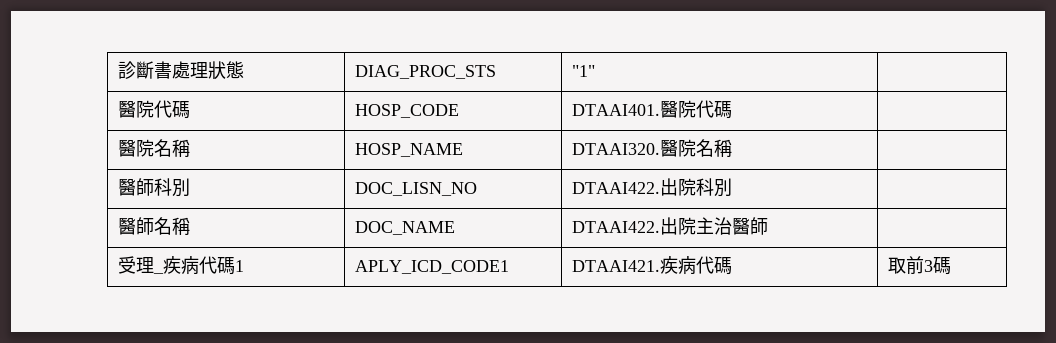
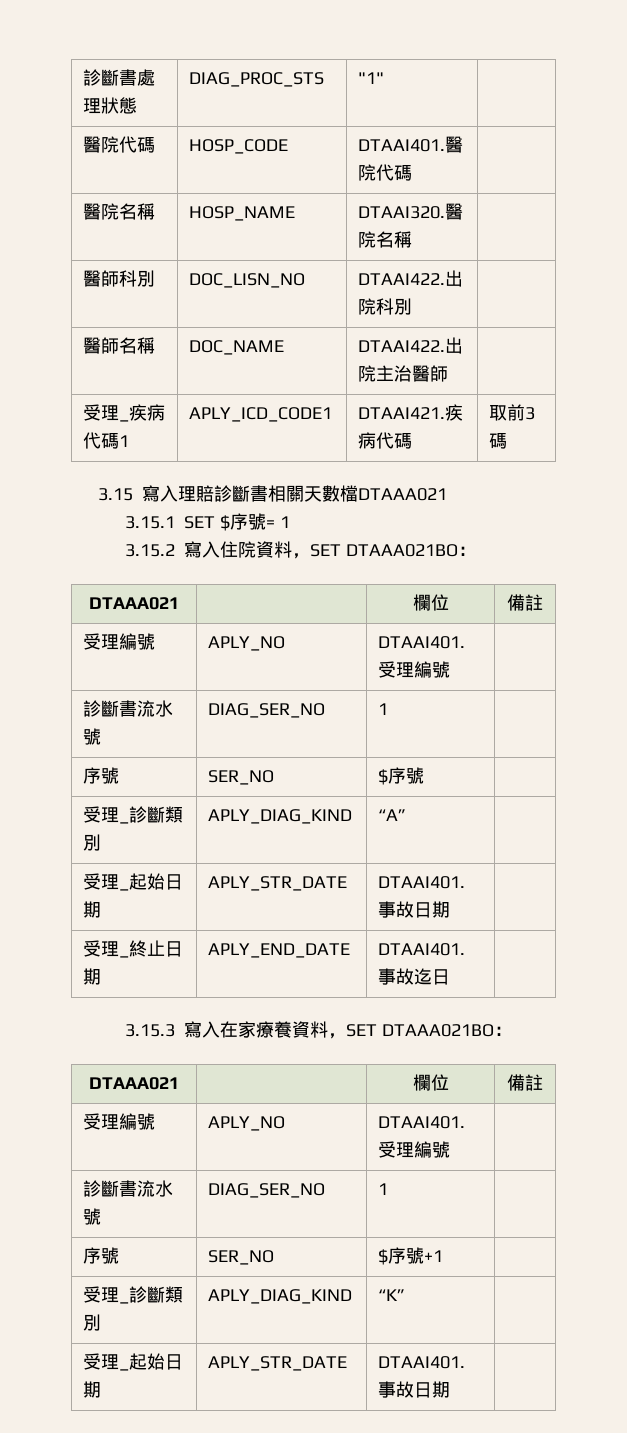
(951, 266) none -> [97,485,447,502] [124,513,290,531] [124,541,476,559] [89,597,179,610] [412,594,449,611] [507,594,543,611] [83,633,156,650] [208,636,286,651] [378,636,466,649] [378,661,451,678] [83,700,174,717] [83,728,102,745] [208,703,326,718] [378,703,389,715] [83,767,120,784] [208,770,275,785] [378,767,425,785] [83,806,184,824] [83,834,102,851] [208,809,353,824] [378,809,407,821] [83,873,184,891] [83,901,102,918] [208,876,348,891] [378,876,466,889] [378,901,451,918] [83,940,184,958] [83,968,102,985] [208,943,351,958] [378,943,466,956] [378,968,451,985] [124,1021,512,1039] [89,1077,179,1090] [412,1074,449,1091] [507,1074,543,1091] [83,1113,156,1130] [208,1116,286,1131] [378,1116,466,1129] [378,1141,451,1158] [83,1180,174,1197] [83,1208,102,1225] [208,1183,326,1198] [378,1183,389,1195] [83,1247,120,1264] [208,1250,275,1265] [378,1247,444,1265] [83,1286,184,1304] [83,1314,102,1331] [208,1289,353,1304] [378,1289,406,1301] [83,1353,184,1371] [83,1381,102,1398] [208,1356,348,1371] [378,1356,466,1369] [378,1381,451,1398] // 3.15寫入理賠診斷書相關天數檔DTAAA021 // 3.15.1 SET $序號= 1 // 3.15.2寫入住院資料，SET DTAAA021BO： // DTAAA021 | | 欄位 | 備註 // 受理編號 | APLY_NO | DTAAI401.受理編號 | // 診斷書流水號 | DIAG_SER_NO | 1 | // 序號 | SER_NO | $序號 | // 受理_診斷類別 | APLY_DIAG_KIND | “A” | // 受理_起始日期 | APLY_STR_DATE | DTAAI401.事故日期 | // 受理_終止日期 | APLY_END_DATE | DTAAI401.事故迄日 | // 3.15.3寫入在家療養資料，SET DTAAA021BO： // DTAAA021 | | 欄位 | 備註 // 受理編號 | APLY_NO | DTAAI401.受理編號 | // 診斷書流水號 | DIAG_SER_NO | 1 | // 序號 | SER_NO | $序號+1 | // 受理_診斷類別 | APLY_DIAG_KIND | “K” | // 受理_起始日期 | APLY_STR_DATE | DTAAI401.事故日期 |

